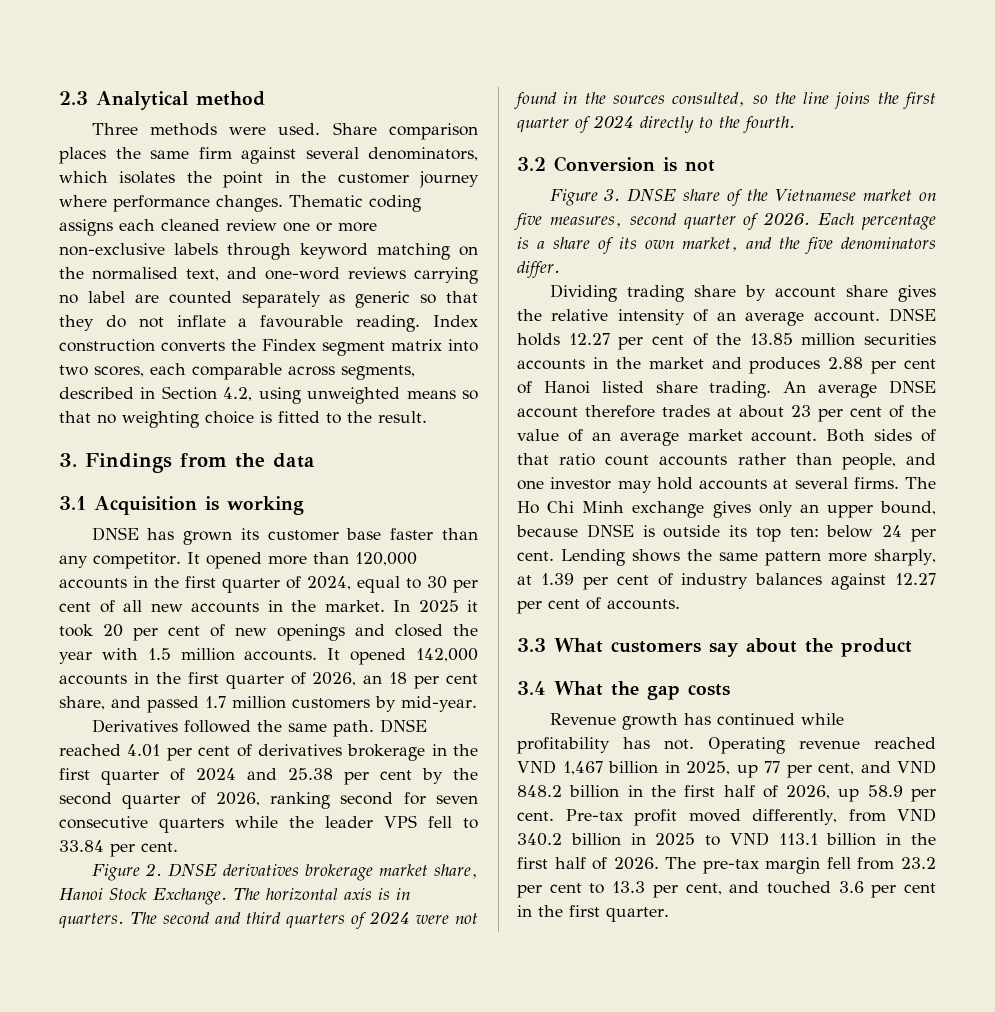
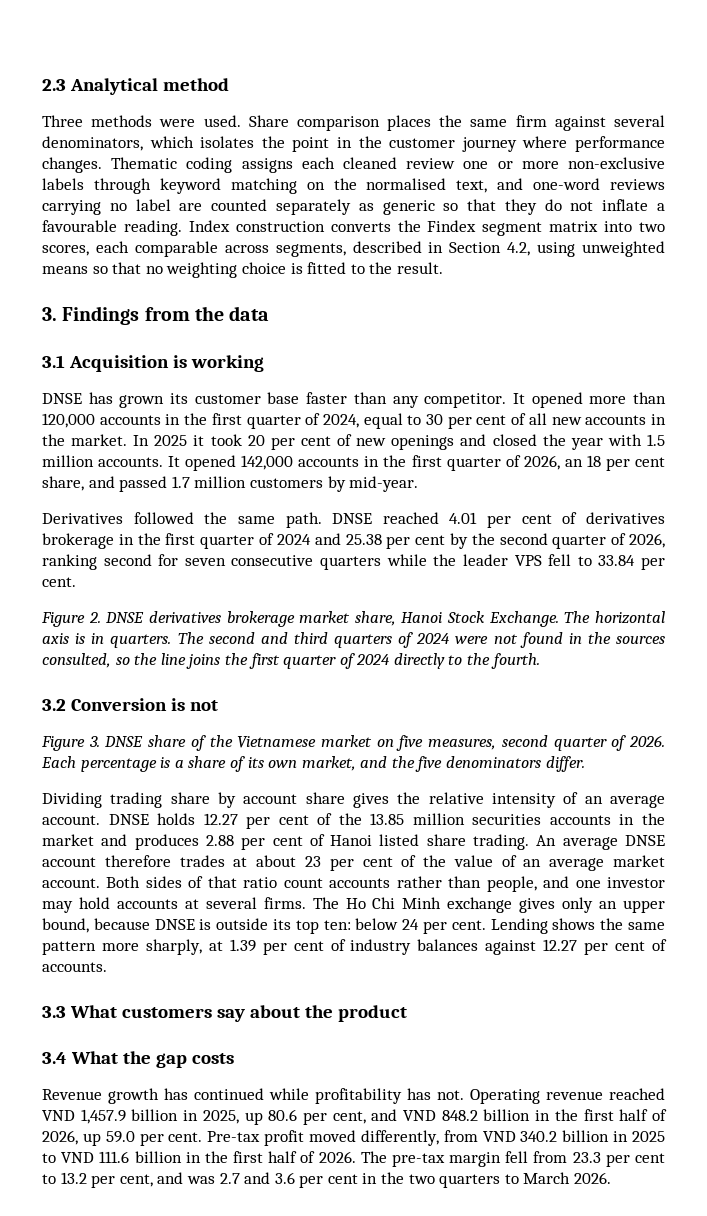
[562,761,603,775] 1,467 -> [80,1109,126,1124] 1,457.9
[764,761,780,773] 77 -> [268,1109,298,1121] 80.6
[867,785,903,797] 58.9 -> [105,1131,135,1143] 59.0
[778,833,818,845] 113.1 -> [99,1151,130,1163] 111.6
[901,857,936,869] 23.2 -> [572,1152,601,1163] 23.3
[612,881,831,898] 13.3 per cent, and touched -> [60,1172,271,1188] 13.2 per cent, and was 2.7 and
[569,905,669,922] first quarter. -> [408,1172,612,1188] two quarters to March 2026.

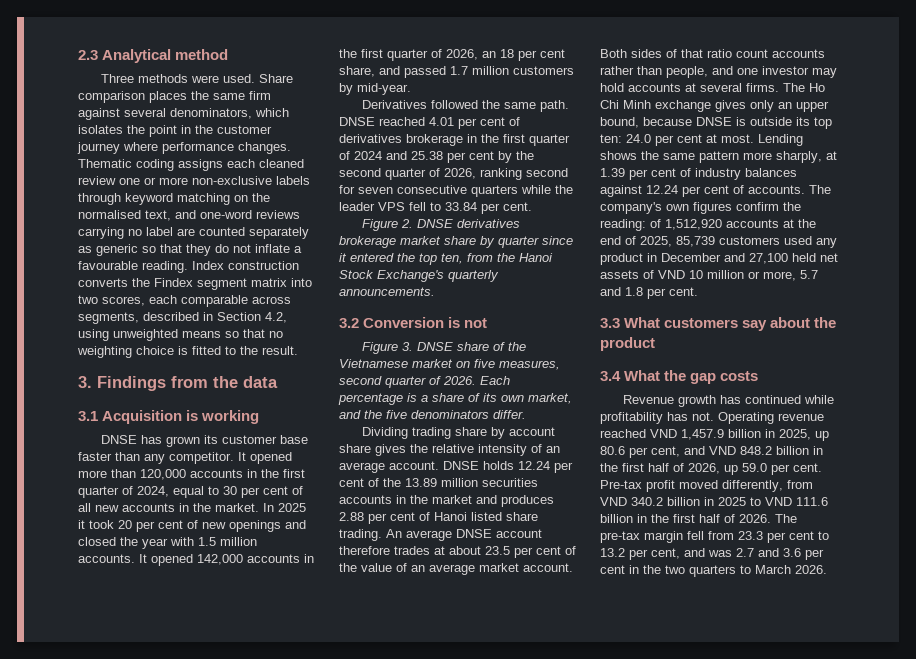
[354,611,665,627] [42,632,665,648] [42,653,540,669] share, Hanoi Stock Exchange. The horizontal axis is in quarters. The second and third quarters of 2024 were not found in the sources consulted, so the line joins the first quarter of 2024 directly to the fourth. -> [444,236,573,248] [339,253,553,265] [339,270,499,282] [339,287,435,296] share by quarter since it entered the top ten, from the Hanoi Stock Exchange's quarterly announcements.
[203,813,405,829] 12.27 per cent of the 13.85 -> [518,461,573,473] [339,478,437,487] 12.24 per cent of the 13.89
[304,856,321,867] 23 -> [485,546,510,555] 23.5
[355,918,486,934] below 24 per cent. -> [626,134,754,146] 24.0 per cent at most.
[543,939,578,951] 12.27 -> [646,185,678,194] 12.24
(107, 967) none -> [809,185,831,194] [600,202,801,214] [600,219,816,231] [600,236,837,248] [600,253,838,265] [600,270,818,281] [600,287,698,299] The company's own figures confirm the reading: of 1,512,920 accounts at the end of 2025, 85,739 customers used any product in December and 27,100 held net assets of VND 10 million or more, 5.7 and 1.8 per cent.

